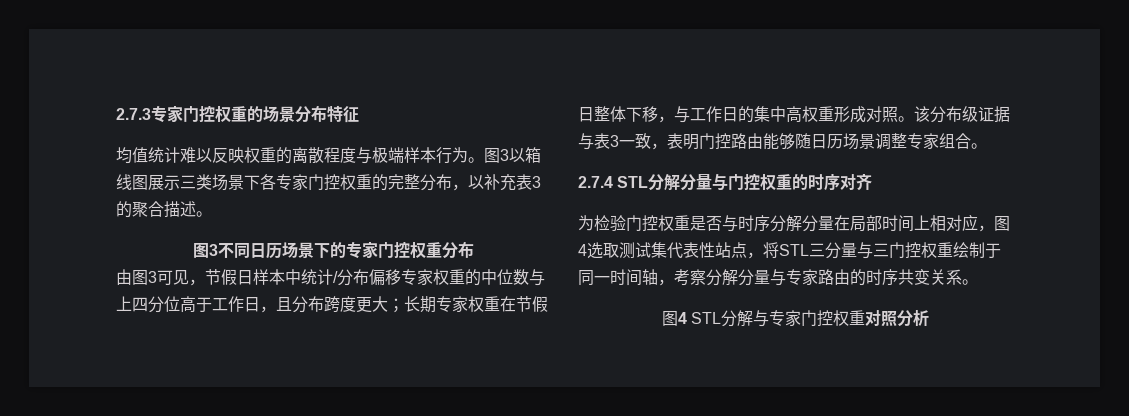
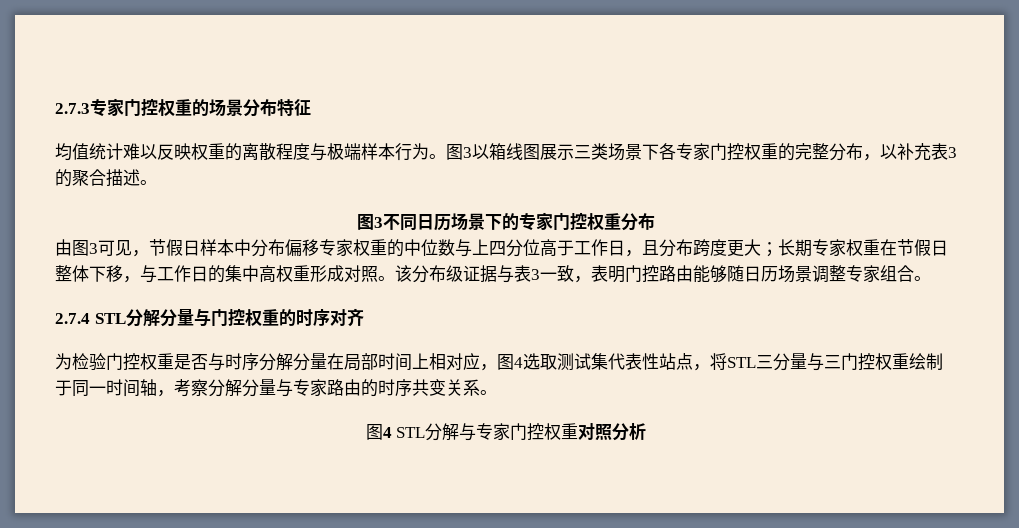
[301,269,338,285] 统计/ -> (251, 247) none

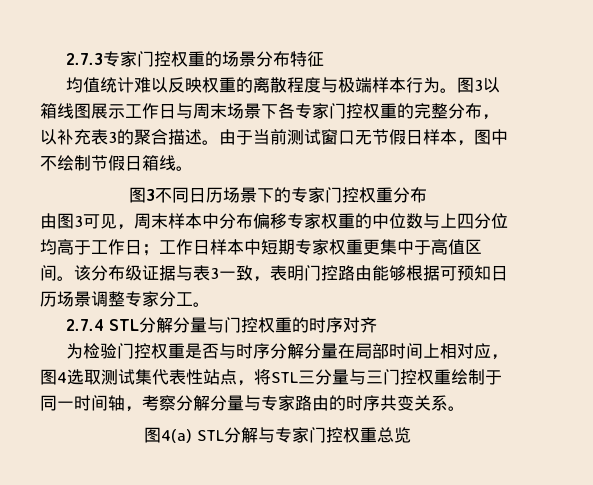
[574,143,608,160] 三类 -> [125,103,227,119] 工作日与周末
(157, 182) none -> [219,129,508,146] [40,155,193,171] 由于当前测试窗口无节假日样本，图中不绘制节假日箱线。
[149,239,200,256] 节假日 -> [134,213,168,229] 周末
(540, 247) none -> [40,239,57,255] 均
[625,239,948,257] [55,265,378,283] ，且分布跨度更大；长期专家权重在节假日整体下移，与工作日的集中高权重形成对照 -> [142,239,482,256] [40,265,57,281] ；工作日样本中短期专家权重更集中于高值区间
[727,265,744,282] 随 -> [406,265,491,281] 根据可预知
[880,265,914,282] 组合 -> [159,291,193,307] 分工
[382,427,392,438] 4 -> [161,429,192,443] 4(a)
[578,422,647,441] 对照分析 -> [377,427,411,443] 总览

